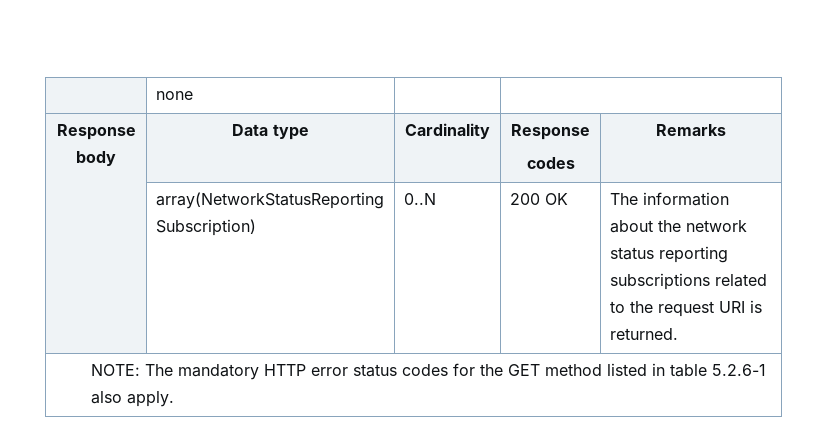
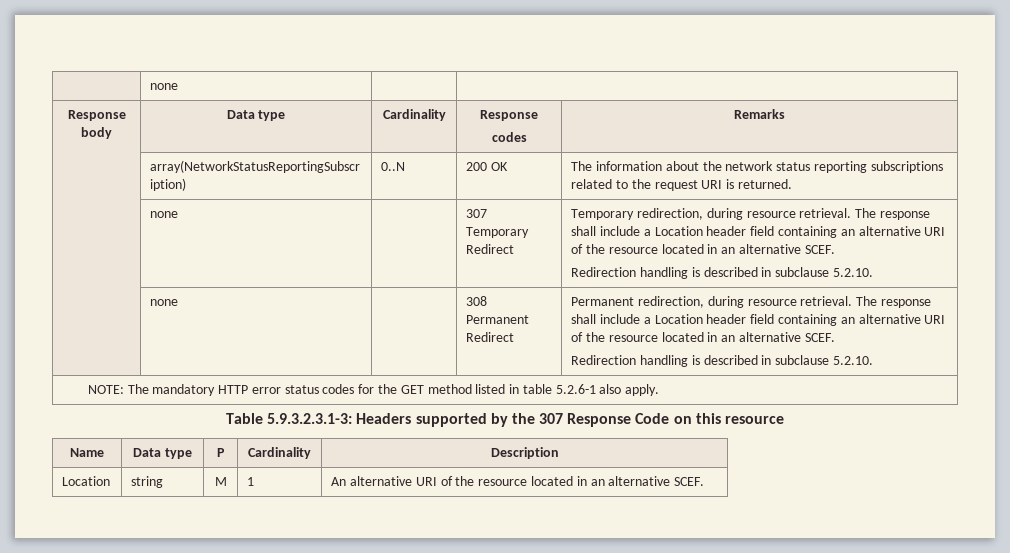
(678, 334) none -> [150,211,179,218] [466,209,488,218] [466,227,530,238] [466,244,515,254] [571,208,931,220] [571,226,946,238] [571,244,835,254] [571,267,874,279] [150,299,179,306] [466,296,488,306] [466,315,530,324] [466,332,515,342] [571,296,932,308] [571,314,946,326] [571,332,835,342] [571,355,874,367] // | none | | 307 Temporary Redirect | Temporary redirection, during resource retrieval. The response shall include a Location header field containing an alternative URI of the resource located in an alternative SCEF. // Redirection handling is described in subclause 5.2.10. // | none | | 308 Permanent Redirect | Permanent redirection, during resource retrieval. The response shall include a Location header field containing an alternative URI of the resource located in an alternative SCEF. // Redirection handling is described in subclause 5.2.10.
(175, 399) none -> [225,413,785,427] [70,448,104,457] [133,448,192,459] [217,448,225,457] [248,447,311,459] [490,447,559,459] [62,476,111,486] [131,476,164,488] [214,477,227,486] [247,477,255,486] [331,476,705,486] // Table 5.9.3.2.3.1-3: Headers supported by the 307 Response Code on this resource // Name | Data type | P | Cardinality | Description // Location | string | M | 1 | An alternative URI of the resource located in an alternative SCEF.

